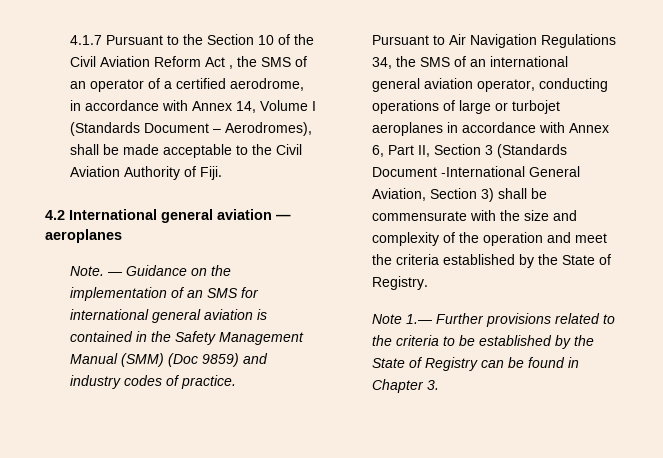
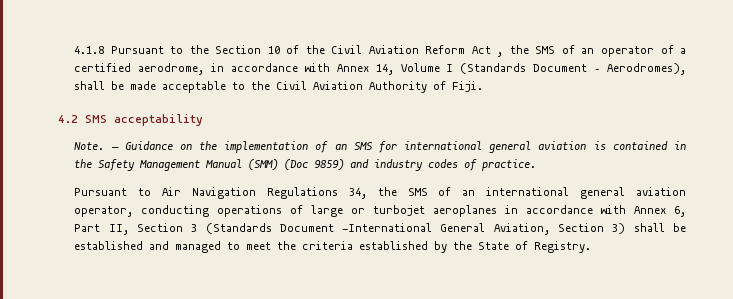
[69,35,102,45] 4.1.7 -> [74,46,105,54] 4.1.8
[69,209,291,223] [45,229,122,243] International general aviation — aeroplanes -> [85,114,203,126] SMS acceptability
[371,210,577,221] [371,232,571,246] commensurate with the size and complexity of the operation and -> [74,241,241,253] established and managed to
[371,313,615,327] [371,335,594,349] [371,357,579,371] [371,379,439,393] // Note 1.— Further provisions related to the criteria to be established by the State of Registry can be found in Chapter 3. -> (592, 247) none

